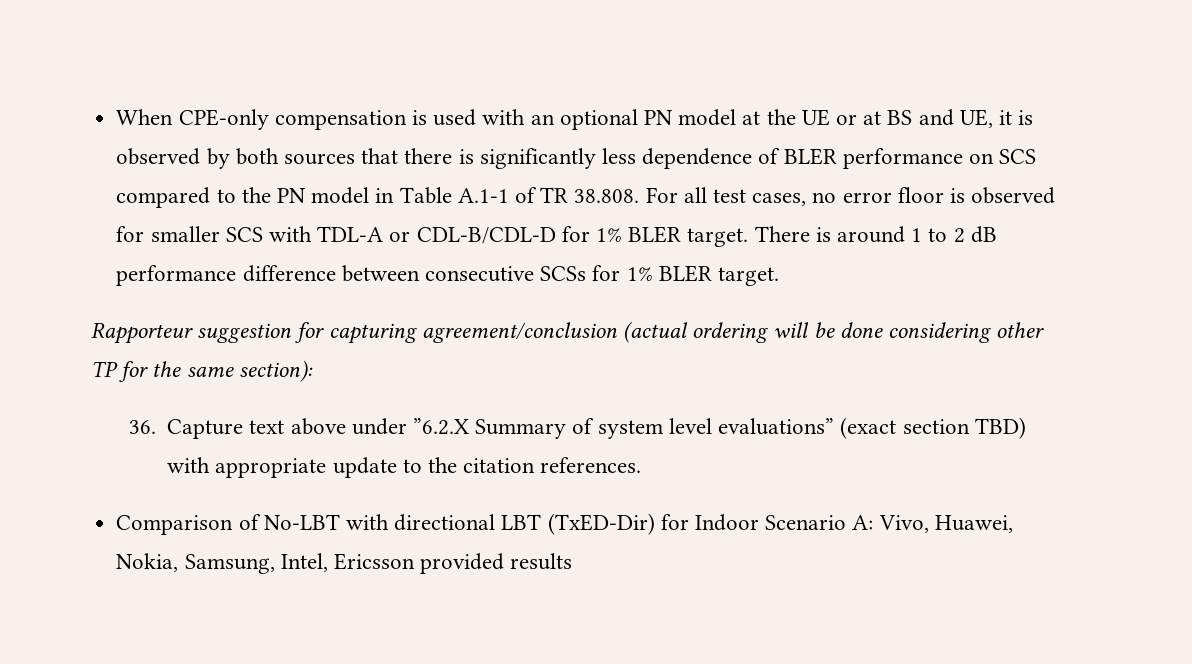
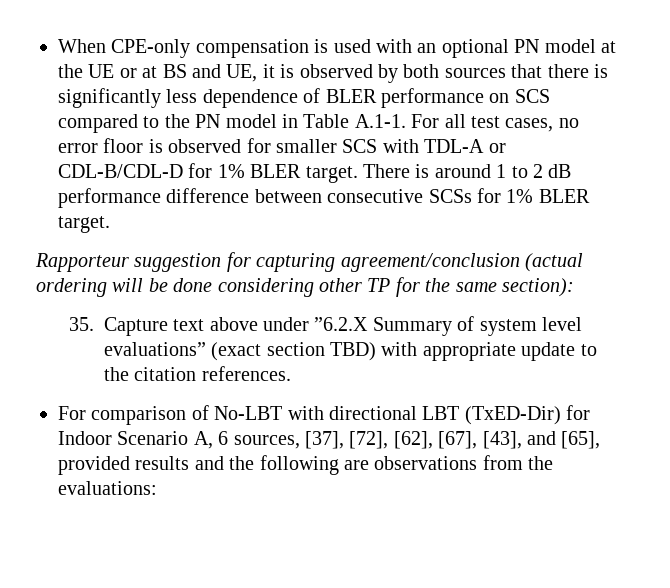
[457,187,640,203] A.1-1 of TR 38.808. -> [354,114,406,128] A.1-1.
[128,420,156,434] 36. -> [68,317,94,331] 35.
[116,515,234,535] Comparison -> [58,406,187,425] For comparison
[852,515,1013,533] [116,553,573,574] A: Vivo, Huawei, Nokia, Samsung, Intel, Ericsson provided results -> [193,431,601,449] [58,455,554,475] [58,481,157,495] A, 6 sources, [37], [72], [62], [67], [43], and [65], provided results and the following are observations from the evaluations:

